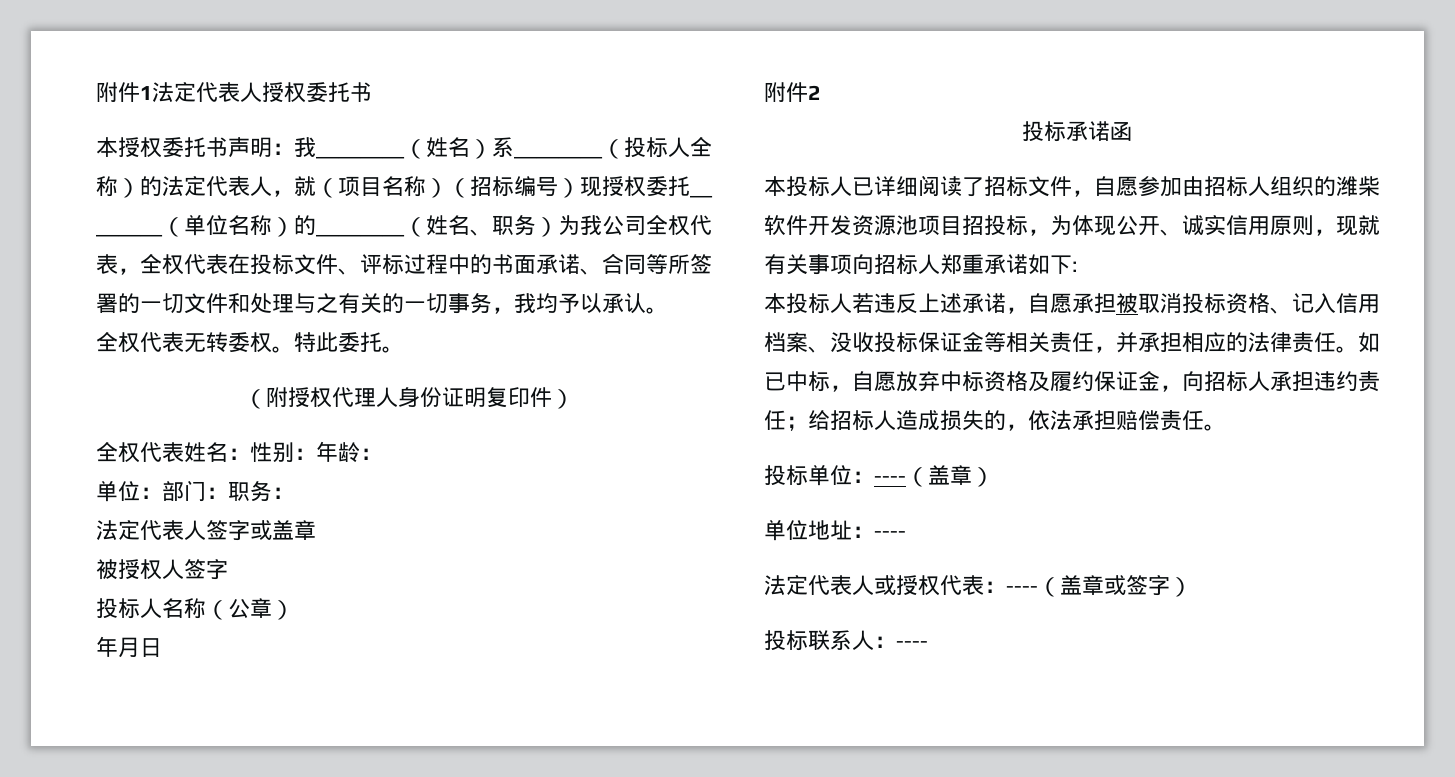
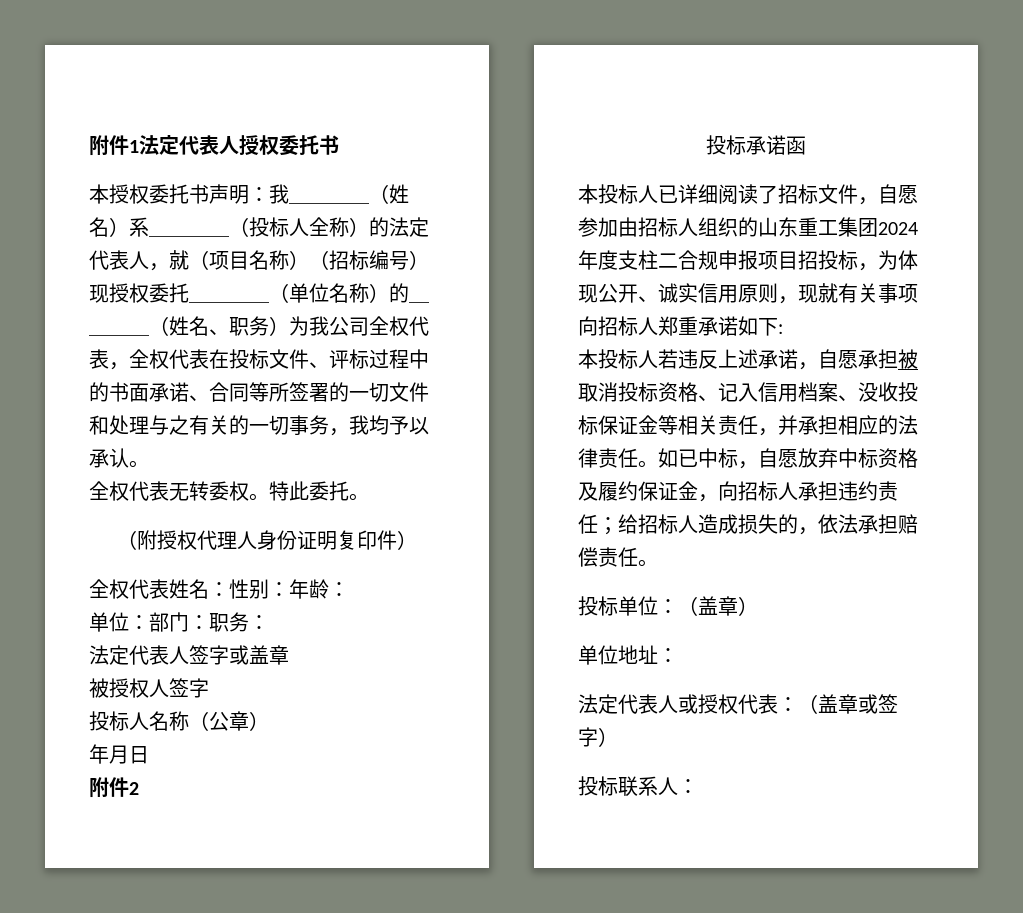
[1336,176,1380,197] [764,215,918,236] 潍柴软件开发资源池 -> [758,217,918,237] [578,250,758,270] 山东重工集团2024年度支柱二合规申报
[874,476,906,483] ---- -> (678, 606) none
[874,531,906,538] ---- -> (678, 655) none
[1006,586,1038,593] ---- -> (798, 704) none
[896,641,928,648] ---- -> (698, 786) none

